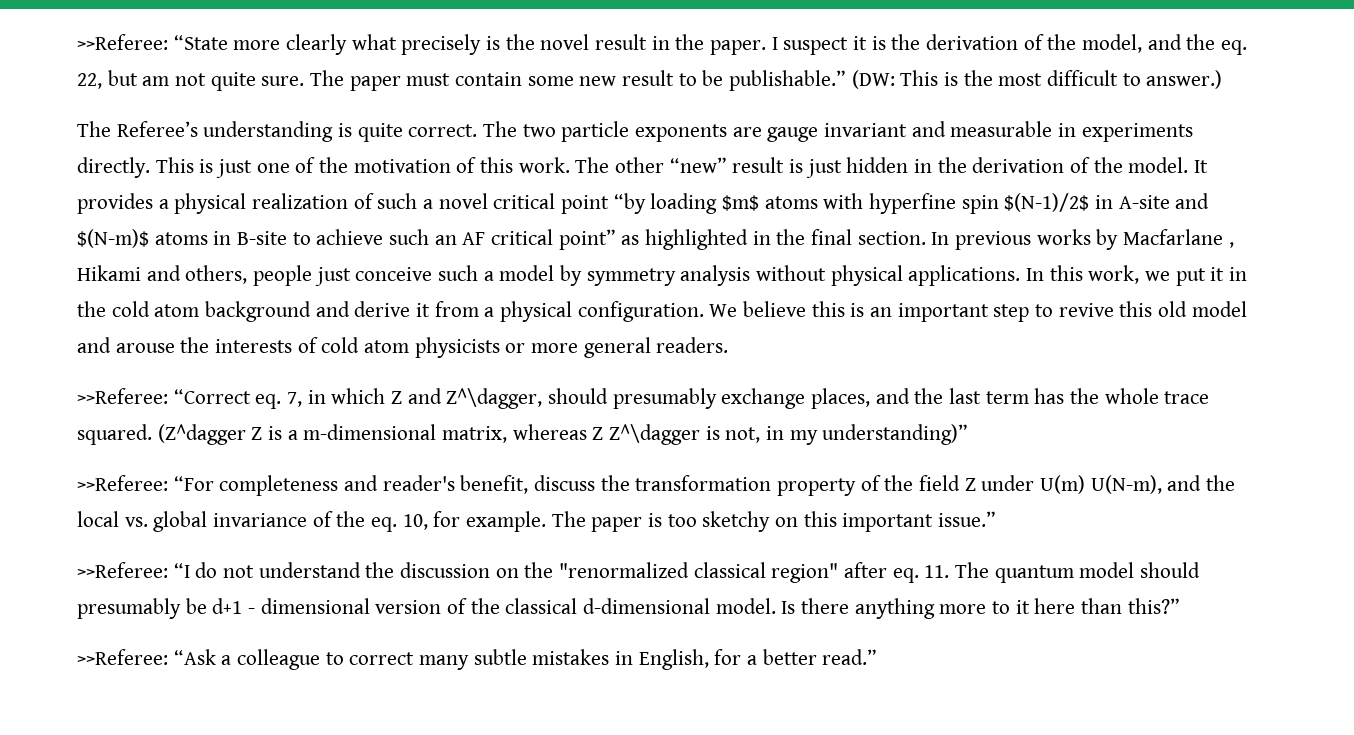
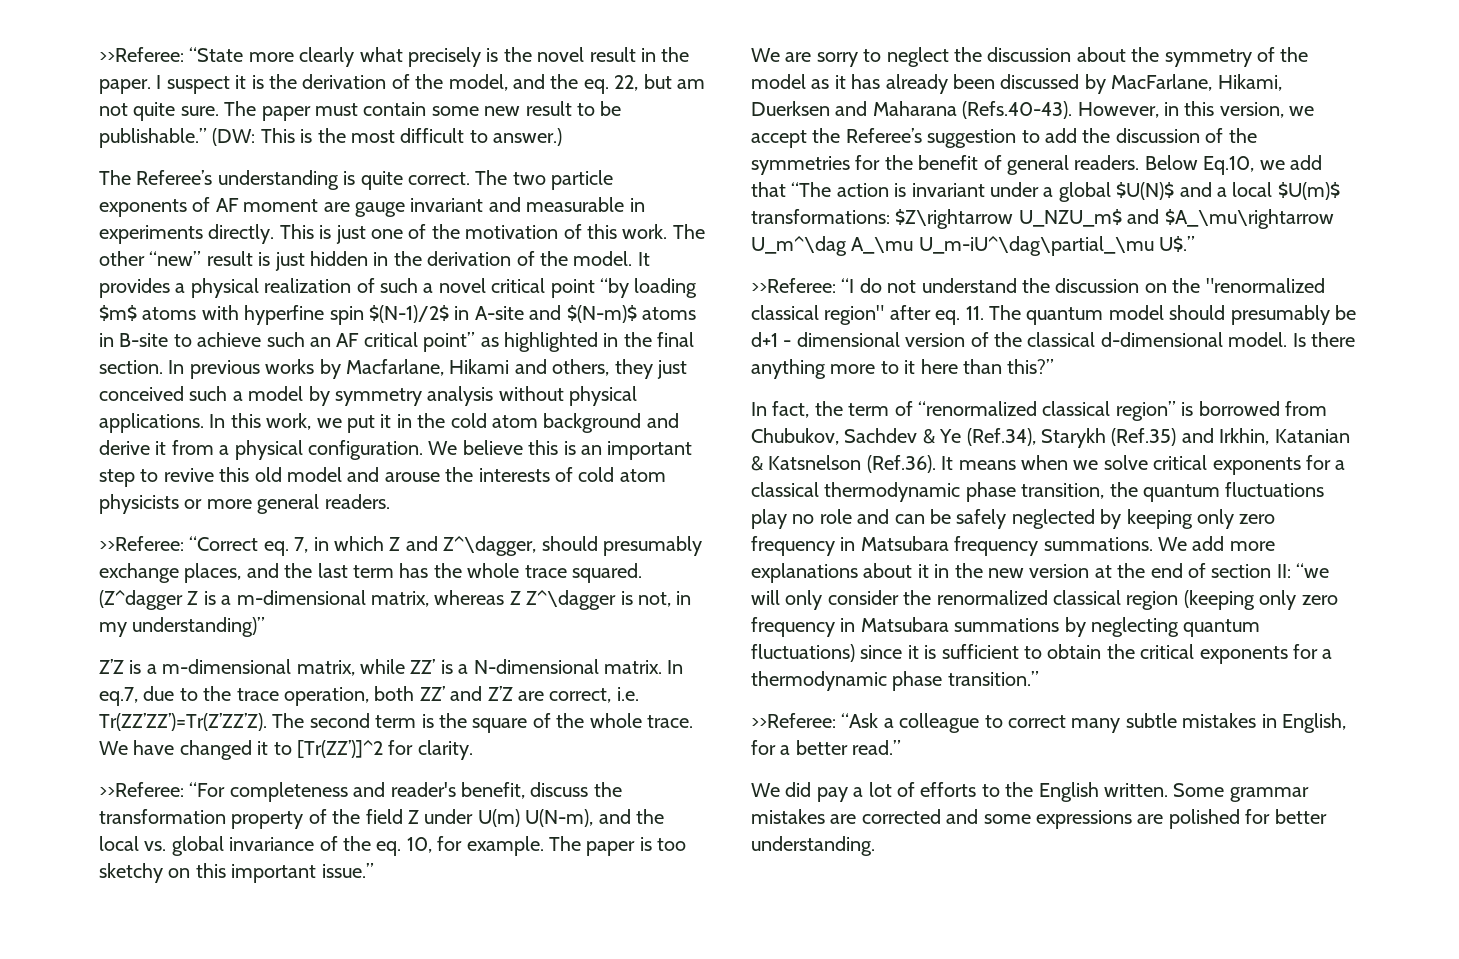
(728, 133) none -> [192,197,319,212] of AF moment
[1123,229,1234,248] Macfarlane , -> [346,359,444,376] Macfarlane,
[253,265,433,286] people just conceive -> [614,359,687,379] [99,386,184,401] they just conceived
(969, 434) none -> [99,659,684,676] [99,686,639,706] [99,713,693,733] [99,740,473,760] // Z’Z is a m-dimensional matrix, while ZZ’ is a N-dimensional matrix. In eq.7, due to the trace operation, both ZZ’ and Z’Z are correct, i.e. Tr(ZZ’ZZ’)=Tr(Z’ZZ’Z). The second term is the square of the whole trace. We have changed it to [Tr(ZZ’)]^2 for clarity.
(997, 519) none -> [751,47,1309,67] [751,74,1282,94] [751,101,1315,119] [751,128,1257,148] [751,155,1322,175] [751,182,1340,202] [751,209,1334,229] [751,236,1196,256] // We are sorry to neglect the discussion about the symmetry of the model as it has already been discussed by MacFarlane, Hikami, Duerksen and Maharana (Refs.40-43). However, in this version, we accept the Referee’s suggestion to add the discussion of the symmetries for the benefit of general readers. Below Eq.10, we add that “The action is invariant under a global $U(N)$ and a local $U(m)$ transformations: $Z\rightarrow U_NZU_m$ and $A_\mu\rightarrow U_m^\dag A_\mu U_m-iU^\dag\partial_\mu U$.”
(1180, 606) none -> [751,401,1327,421] [751,428,1350,448] [751,455,1346,475] [751,482,1325,502] [751,509,1276,529] [751,536,1275,556] [751,563,1330,583] [751,590,1338,610] [751,617,1261,637] [751,644,1333,664] [751,671,1039,691] // In fact, the term of “renormalized classical region” is borrowed from Chubukov, Sachdev & Ye (Ref.34), Starykh (Ref.35) and Irkhin, Katanian & Katsnelson (Ref.36). It means when we solve critical exponents for a classical thermodynamic phase transition, the quantum fluctuations play no role and can be safely neglected by keeping only zero frequency in Matsubara frequency summations. We add more explanations about it in the new version at the end of section II: “we will only consider the renormalized classical region (keeping only zero frequency in Matsubara summations by neglecting quantum fluctuations) since it is sufficient to obtain the critical exponents for a thermodynamic phase transition.”
(878, 657) none -> [751,782,1309,802] [751,809,1327,829] [751,836,875,856] // We did pay a lot of efforts to the English written. Some grammar mistakes are corrected and some expressions are polished for better understanding.

